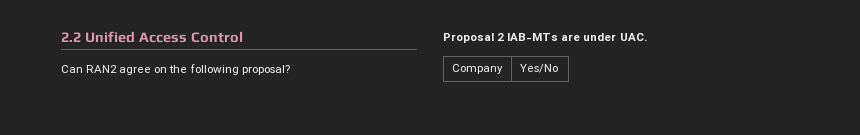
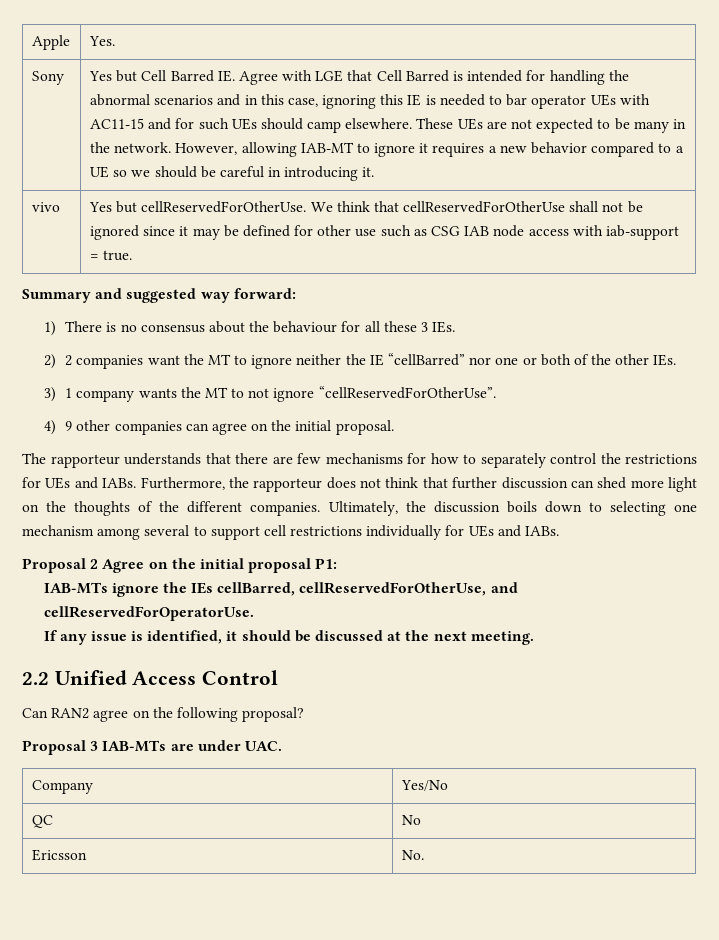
(61, 37) none -> [31,35,70,50] [88,36,115,46] [31,71,64,85] [88,70,629,85] [89,94,650,109] [89,118,686,133] [89,142,684,157] [89,166,375,181] [31,202,60,212] [88,201,643,213] [89,225,679,240] [89,250,133,261] [22,288,296,303] [43,321,456,336] [43,353,677,369] [43,386,496,402] [43,420,394,435] [22,453,697,468] [22,477,697,492] [22,501,697,516] [22,525,560,540] [22,558,338,573] [43,582,518,597] [43,606,254,621] [43,630,534,645] Apple | Yes. // Sony | Yes but Cell Barred IE. Agree with LGE that Cell Barred is intended for handling the abnormal scenarios and in this case, ignoring this IE is needed to bar operator UEs with AC11-15 and for such UEs should camp elsewhere. These UEs are not expected to be many in the network. However, allowing IAB-MT to ignore it requires a new behavior compared to a UE so we should be careful in introducing it. // vivo | Yes but cellReservedForOtherUse. We think that cellReservedForOtherUse shall not be ignored since it may be defined for other use such as CSG IAB node access with iab-support = true. // Summary and suggested way forward: // 1) There is no consensus about the behaviour for all these 3 IEs. // 2) 2 companies want the MT to ignore neither the IE “cellBarred” nor one or both of the other IEs. // 3) 1 company wants the MT to not ignore “cellReservedForOtherUse”. // 4) 9 other companies can agree on the initial proposal. // The rapporteur understands that there are few mechanisms for how to separately control the restrictions for UEs and IABs. Furthermore, the rapporteur does not think that further discussion can shed more light on the thoughts of the different companies. Ultimately, the discussion boils down to selecting one mechanism among several to support cell restrictions individually for UEs and IABs. // Proposal 2 Agree on the initial proposal P1: // IAB-MTs ignore the IEs cellBarred, cellReservedForOtherUse, and cellReservedForOperatorUse. // If any issue is identified, it should be discussed at the next meeting. //
[497,33,505,41] 2 -> [90,741,99,751] 3
(558, 68) none -> [31,815,53,828] [401,815,421,825] [31,849,87,861] [401,850,424,860] // QC | No // Ericsson | No.

